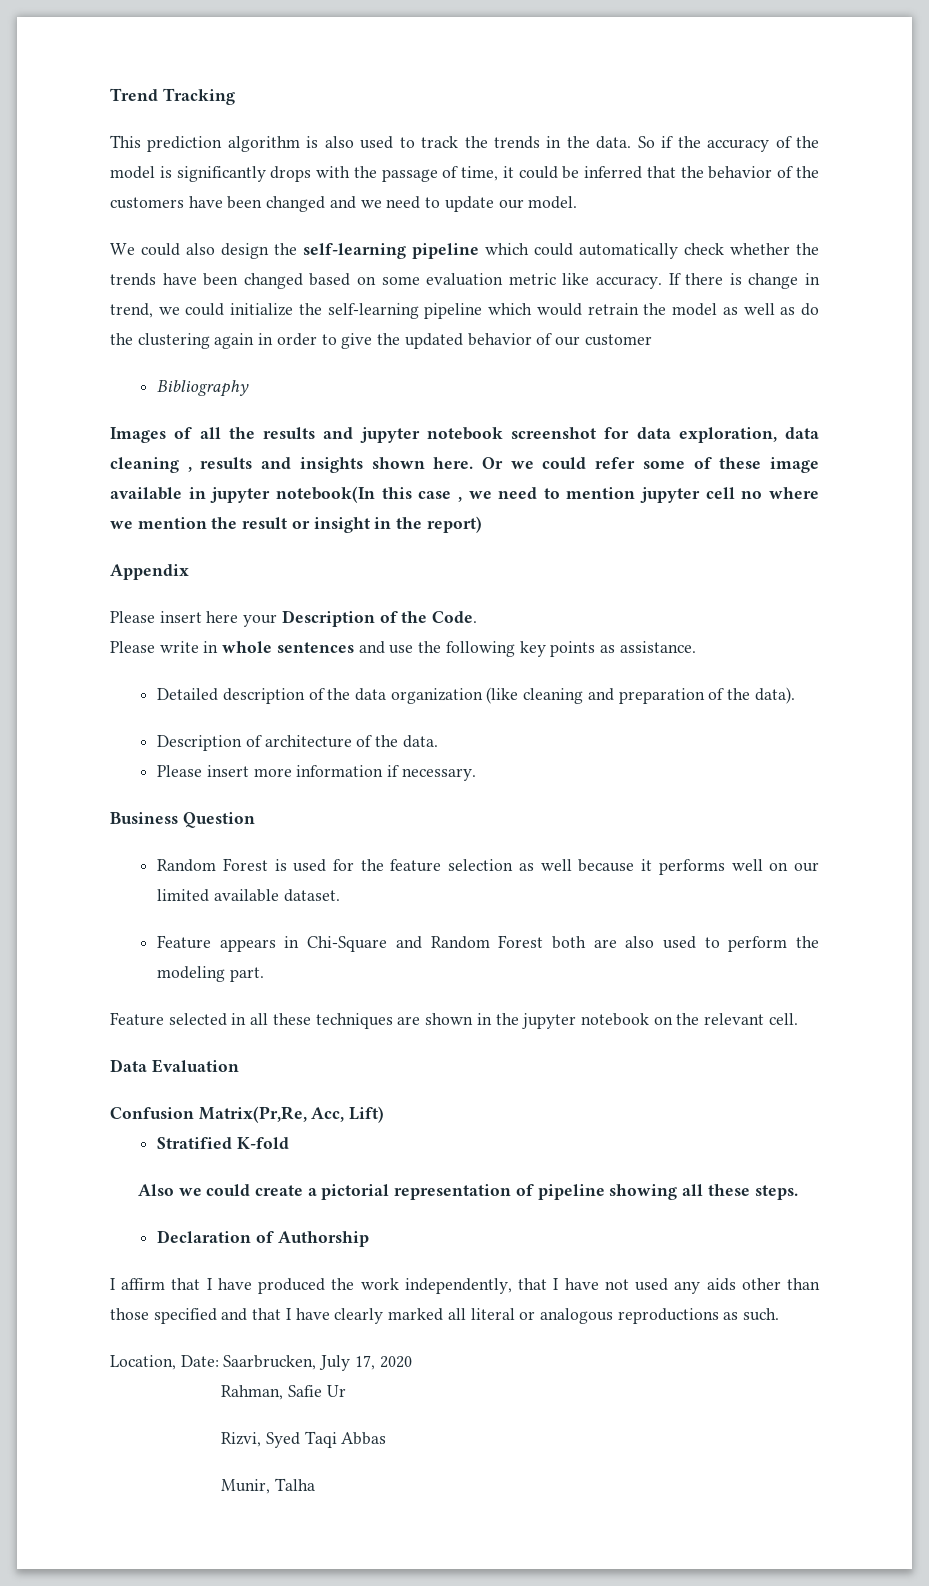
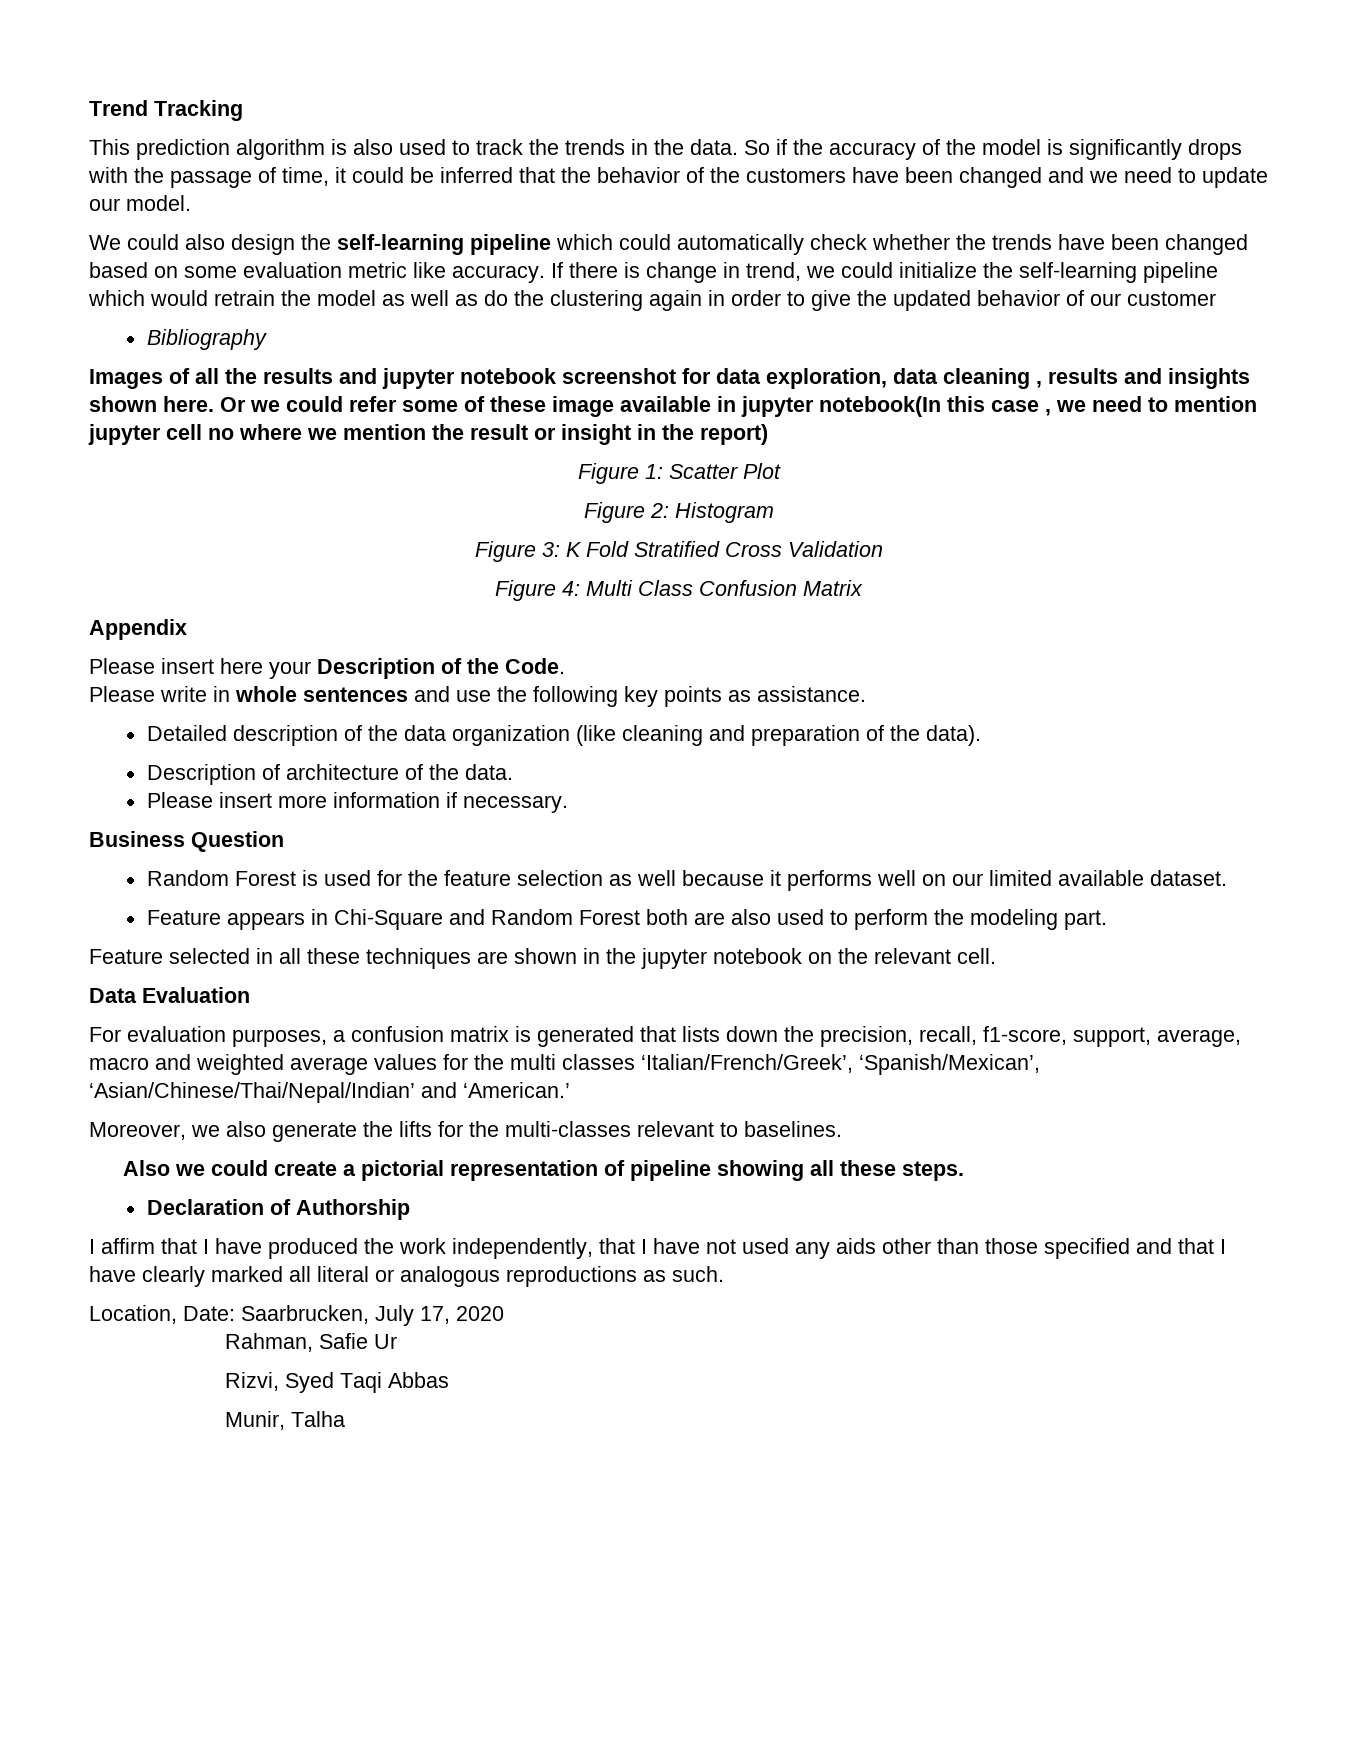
(482, 524) none -> [577,463,781,484] [583,502,774,523] [474,541,883,562] [495,580,863,601] // Figure 1: Scatter Plot // Figure 2: Histogram // Figure 3: K Fold Stratified Cross Validation // Figure 4: Multi Class Confusion Matrix
[110,1106,385,1123] [157,1137,289,1149] Confusion Matrix(Pr,Re, Acc, Lift) // Stratified K-fold -> [89,1026,1241,1047] [89,1054,1040,1075] [89,1082,570,1103] [89,1121,842,1142] For evaluation purposes, a confusion matrix is generated that lists down the precision, recall, f1-score, support, average, macro and weighted average values for the multi classes ‘Italian/French/Greek’, ‘Spanish/Mexican’, ‘Asian/Chinese/Thai/Nepal/Indian’ and ‘American.’ // Moreover, we also generate the lifts for the multi-classes relevant to baselines.

